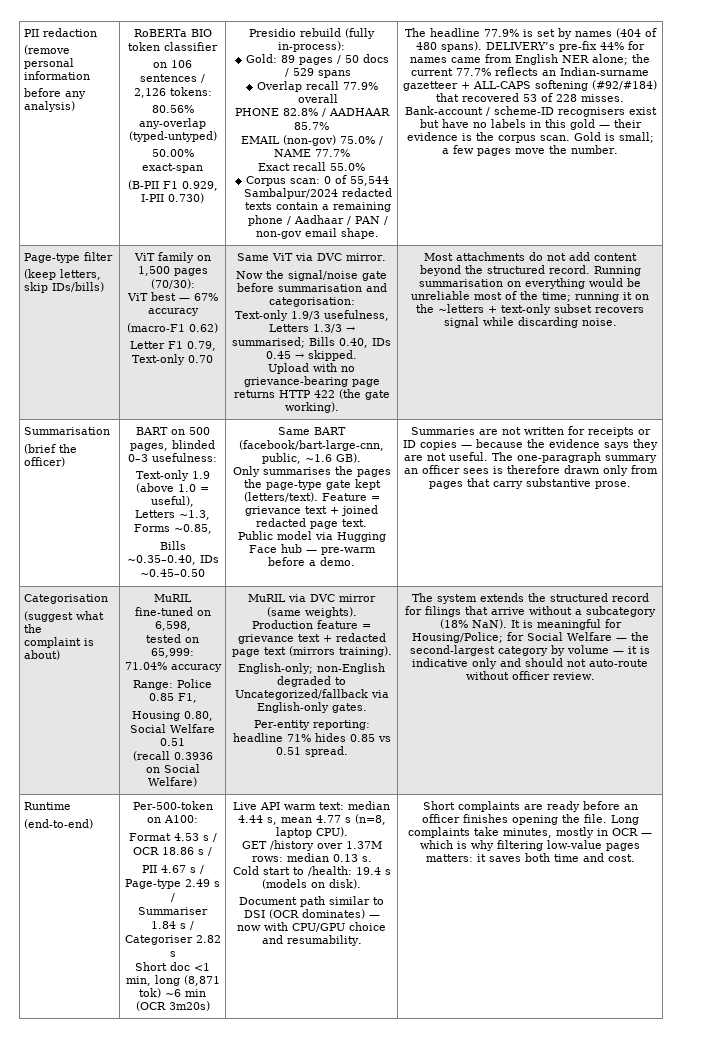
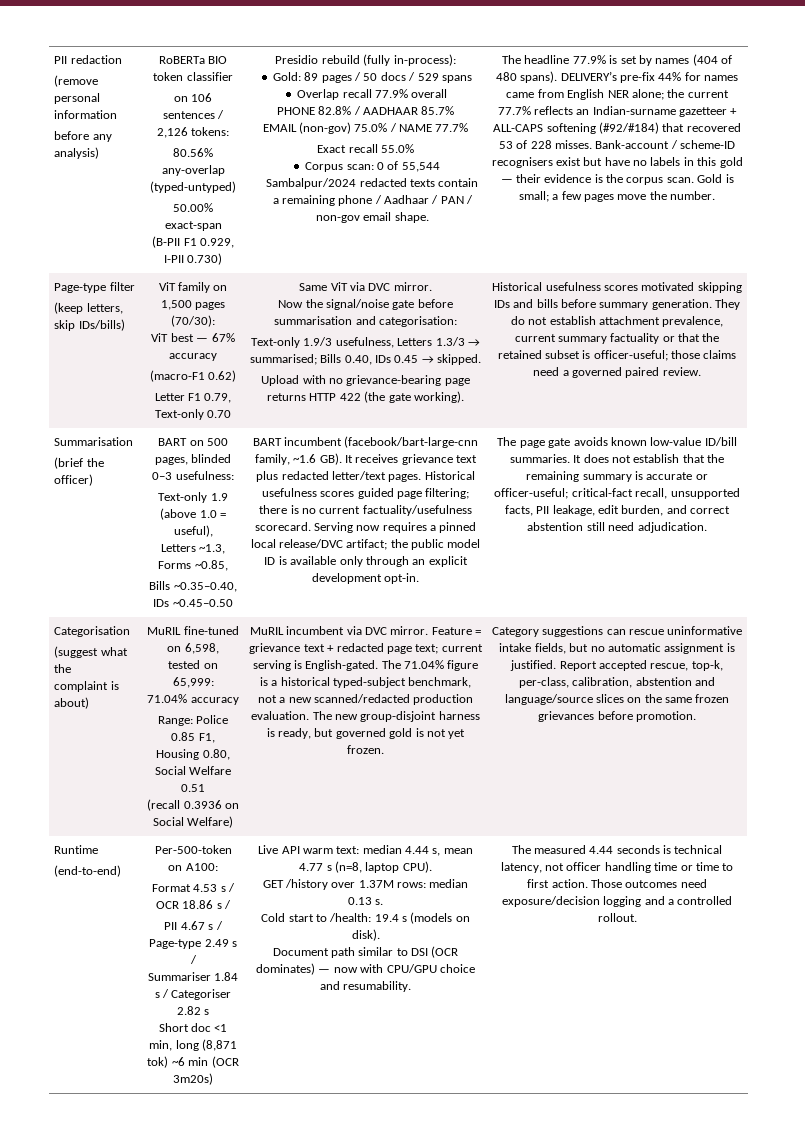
[424,252,637,261] [419,265,641,276] [419,278,641,289] [411,291,649,302] [416,304,644,315] [443,317,617,328] Most attachments do not add content beyond the structured record. Running summarisation on everything would be unreliable most of the time; running it on the ~letters + text-only subset recovers signal while discarding noise. -> [492,282,742,293] [493,299,741,310] [510,316,724,327] [514,333,720,344] [497,350,737,361] [533,367,701,378] Historical usefulness scores motivated skipping IDs and bills before summary generation. They do not establish attachment prevalence, current summary factuality or that the retained subset is officer-useful; those claims need a governed paired review.
[278,427,346,435] [239,440,384,451] [262,453,361,464] [232,466,391,477] [243,479,381,490] [243,492,380,502] [245,505,378,516] [256,518,367,529] [237,531,386,542] [248,544,376,555] [268,557,355,566] [410,426,651,437] [403,439,658,450] [404,452,657,463] [403,465,658,476] [429,478,631,489] Same BART (facebook/bart-large-cnn, public, ~1.6 GB). // Only summarises the pages the page-type gate kept (letters/text). Feature = grievance text + joined redacted page text. // Public model via Hugging Face hub — pre-warm before a demo. | Summaries are not written for receipts or ID copies — because the evidence says they are not useful. The one-paragraph summary an officer sees is therefore drawn only from pages that carry substantive prose. -> [252,436,479,448] [254,453,478,465] [256,471,475,482] [261,488,470,499] [259,505,472,516] [254,522,477,533] [250,539,481,550] [264,556,468,567] [311,573,420,584] [497,437,737,448] [509,454,725,463] [526,471,708,482] [494,488,740,499] [504,505,731,516] [527,522,707,533] BART incumbent (facebook/bart-large-cnn family, ~1.6 GB). It receives grievance text plus redacted letter/text pages. Historical usefulness scores guided page filtering; there is no current factuality/usefulness scorecard. Serving now requires a pinned local release/DVC artifact; the public model ID is available only through an explicit development opt-in. | The page gate avoids known low-value ID/bill summaries. It does not establish that the remaining summary is accurate or officer-useful; critical-fact recall, unsupported facts, PII leakage, edit burden, and correct abstention still need adjudication.
[288,594,376,602] [266,607,357,618] [252,620,358,629] via DVC mirror (same weights). // Production feature -> [286,626,472,635] incumbent via DVC mirror. Feature
[263,646,392,657] [238,663,385,674] [277,676,346,687] [234,689,389,700] [256,702,367,713] [253,720,370,730] [232,733,391,742] [275,746,348,757] [411,593,649,604] [405,606,656,617] [439,619,622,630] [411,632,649,643] [410,645,650,656] [412,658,648,669] [465,671,595,680] text (mirrors training). // English-only; non-English degraded to Uncategorized/fallback via English-only gates. // Per-entity reporting: headline 71% hides 0.85 vs 0.51 spread. | The system extends the structured record for filings that arrive without a subcategory (18% NaN). It is meaningful for Housing/Police; for Social Welfare — the second-largest category by volume — it is indicative only and should not auto-route without officer review. -> [415,644,483,654] [252,660,479,671] [259,677,472,688] [257,694,474,705] [251,711,480,722] [266,728,466,739] [347,745,384,754] [491,626,743,637] [499,643,735,654] [510,660,723,671] [518,677,716,688] [504,694,730,705] [538,711,696,722] text; current serving is English-gated. The 71.04% figure is a historical typed-subject benchmark, not a new scanned/redacted production evaluation. The new group-disjoint harness is ready, but governed gold is not yet frozen. | Category suggestions can rescue uninformative intake fields, but no automatic assignment is justified. Report accepted rescue, top-k, per-class, calibration, abstention and language/source slices on the same frozen grievances before promotion.
[422,801,638,812] [421,814,639,825] [408,827,652,838] [420,840,640,851] [425,853,635,862] Short complaints are ready before an officer finishes opening the file. Long complaints take minutes, mostly in OCR — which is why filtering low-value pages matters: it saves both time and cost. -> [511,845,723,854] [500,862,734,873] [527,879,707,888] [501,896,733,907] [597,913,637,922] The measured 4.44 seconds is technical latency, not officer handling time or time to first action. Those outcomes need exposure/decision logging and a controlled rollout.

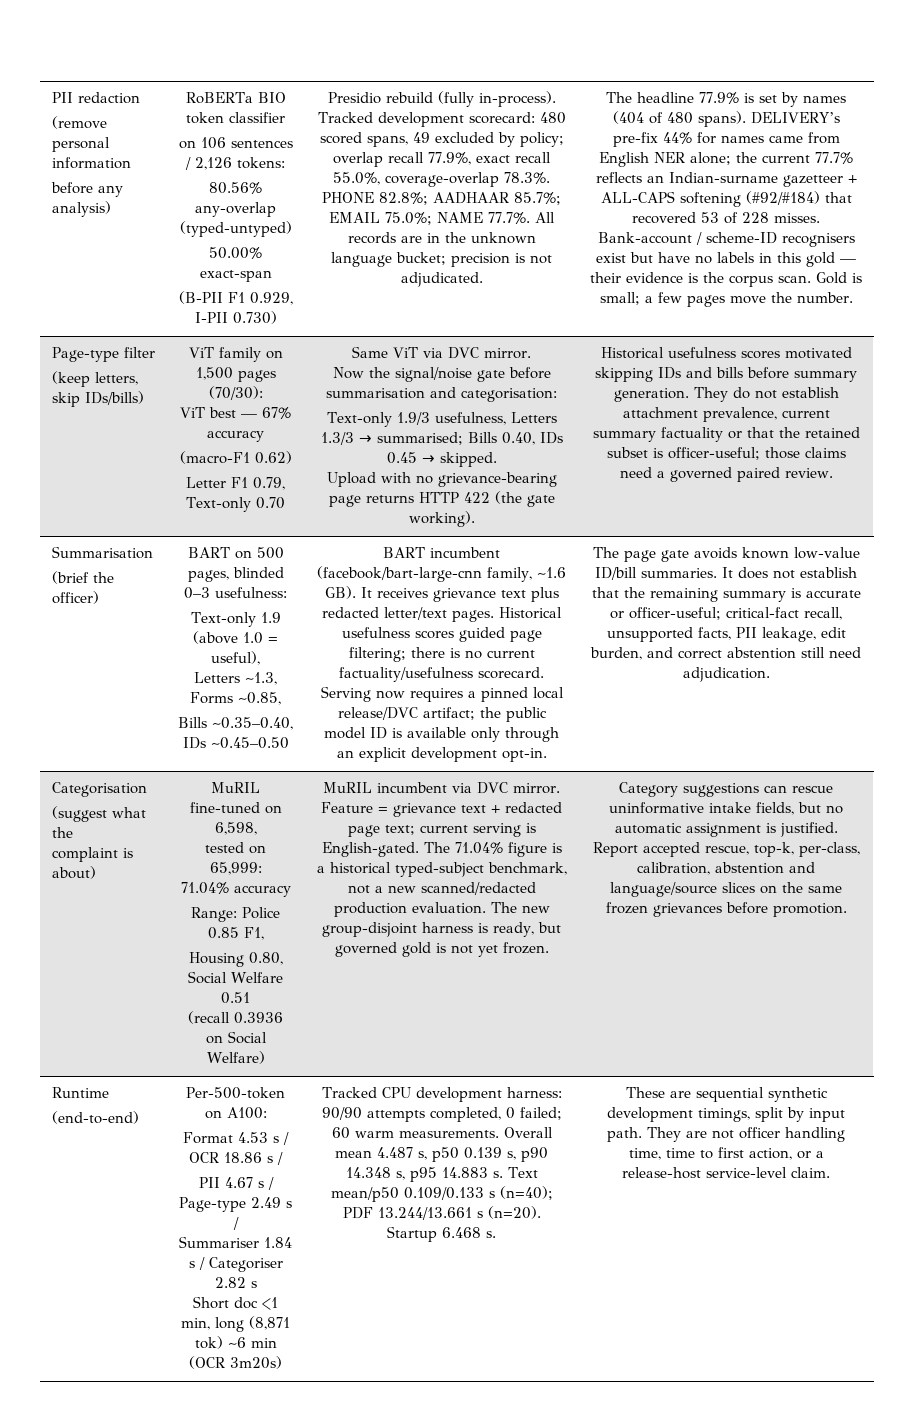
[393,54,456,66] [272,72,472,83] [297,89,448,100] [276,106,455,115] [262,122,469,134] [317,144,414,153] [305,161,440,172] [266,178,479,189] [272,195,474,206] [316,212,429,223] in-process): // Gold: 89 pages / 50 docs / 529 spans // Overlap recall 77.9% overall // PHONE 82.8% / AADHAAR 85.7% // EMAIL (non-gov) 75.0% / NAME 77.7% // Exact recall 55.0% // Corpus scan: 0 of 55,544 Sambalpur/2024 redacted texts contain a remaining phone / Aadhaar / PAN / non-gov email shape. -> [478,91,556,107] [317,112,566,127] [319,132,564,147] [333,152,551,167] [333,172,550,187] [322,192,561,205] [329,212,555,225] [347,232,536,244] [331,252,552,267] [400,272,483,287] in-process). Tracked development scorecard: 480 scored spans, 49 excluded by policy; overlap recall 77.9%, exact recall 55.0%, coverage-overlap 78.3%. PHONE 82.8%; AADHAAR 85.7%; EMAIL 75.0%; NAME 77.7%. All records are in the unknown language bucket; precision is not adjudicated.
[258,845,473,856] [299,861,432,873] [262,879,469,890] [347,897,384,905] [261,912,470,924] [351,929,380,941] [272,946,459,958] [256,963,475,975] [319,981,412,992] [511,845,723,854] [500,862,542,873] Live API warm text: median 4.44 s, mean 4.77 s (n=8, laptop CPU). // GET /history over 1.37M rows: median 0.13 s. // Cold start to /health: 19.4 s (models on disk). // Document path similar to DSI (OCR dominates) — now with CPU/GPU choice and resumability. | The measured 4.44 seconds is technical latency, -> [321,1087,562,1102] [321,1107,562,1122] [331,1127,553,1139] [335,1147,548,1162] [345,1167,538,1182] [330,1186,553,1202] [342,1206,541,1220] [387,1226,496,1242] [625,1087,828,1102] [607,1107,846,1122] [607,1127,708,1142] Tracked CPU development harness: 90/90 attempts completed, 0 failed; 60 warm measurements. Overall mean 4.487 s, p50 0.139 s, p90 14.348 s, p95 14.883 s. Text mean/p50 0.109/0.133 s (n=40); PDF 13.244/13.661 s (n=20). Startup 6.468 s. | These are sequential synthetic development timings, split by input path. They are
[654,862,693,871] time or -> [628,1148,661,1160] time,
[551,879,707,888] [501,896,733,907] [597,913,637,922] action. Those outcomes need exposure/decision logging and a controlled rollout. -> [748,1148,824,1160] [622,1167,831,1179] action, or a release-host service-level claim.

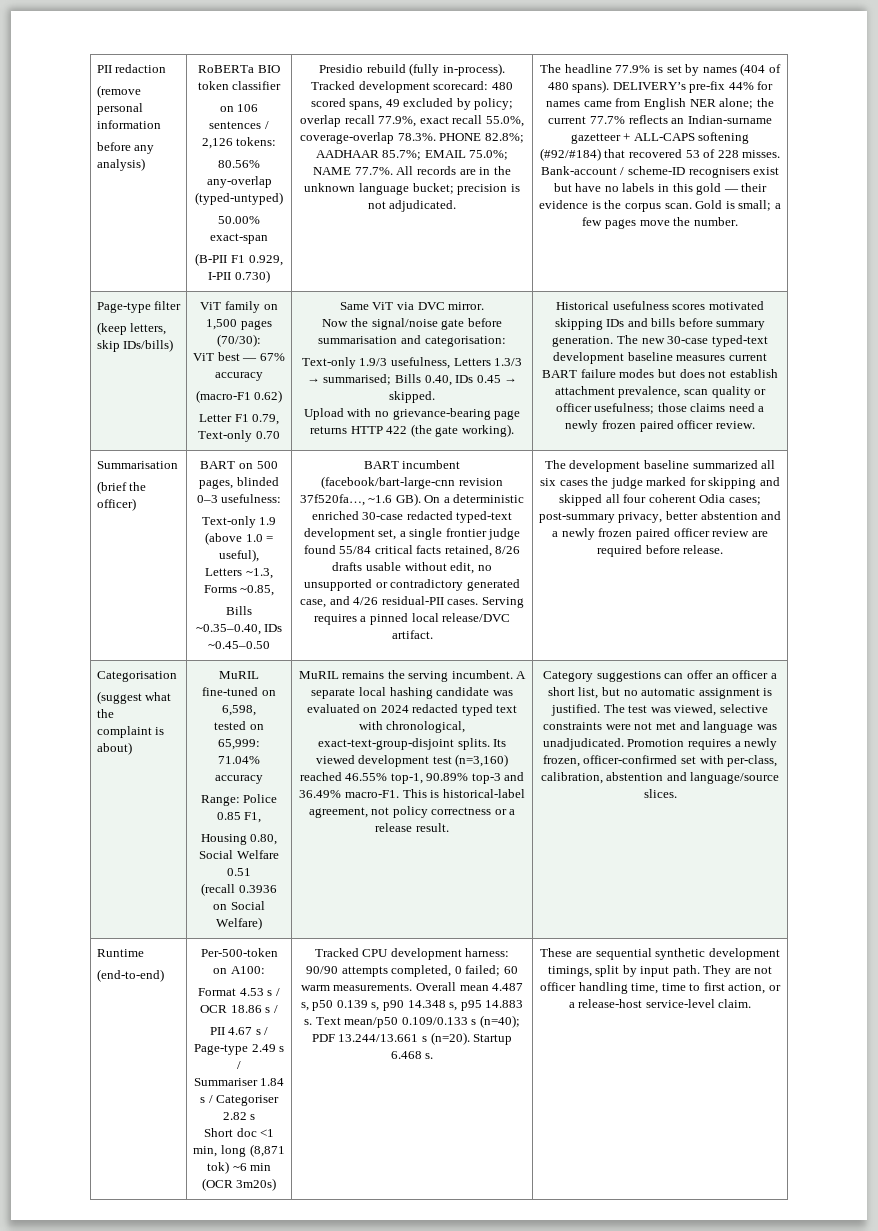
[693,387,839,402] [622,407,830,422] [592,427,860,442] [606,447,846,460] [619,467,780,482] They do not establish attachment prevalence, current summary factuality or that the retained subset is officer-useful; those claims need a governed paired -> [616,335,768,347] [553,352,767,364] [542,369,778,378] [554,386,767,398] [555,403,765,414] [565,420,714,432] The new 30-case typed-text development baseline measures current BART failure modes but does not establish attachment prevalence, scan quality or officer usefulness; those claims need a newly frozen paired officer
[487,567,566,582] [324,586,559,602] [322,607,562,622] [341,627,542,642] [348,647,535,662] [339,667,544,682] [320,686,405,702] family, ~1.6 GB). It receives grievance text plus redacted letter/text pages. Historical usefulness scores guided page filtering; there is no current factuality/usefulness scorecard. Serving now -> [458,478,503,486] [299,493,525,506] [311,511,513,523] [303,528,521,540] [303,545,521,557] [332,562,492,574] [304,579,520,591] [300,596,524,608] revision 37f520fa…, ~1.6 GB). On a deterministic enriched 30-case redacted typed-text development set, a single frontier judge found 55/84 critical facts retained, 8/26 drafts usable without edit, no unsupported or contradictory generated case, and 4/26 residual-PII cases. Serving
[422,707,547,722] [324,727,559,742] [336,747,547,762] [592,547,860,562] [595,567,858,580] [591,587,861,602] [610,607,843,620] [606,627,846,642] [590,647,862,660] [682,667,770,682] artifact; the public model ID is available only through an explicit development opt-in. | The page gate avoids known low-value ID/bill summaries. It does not establish that the remaining summary is accurate or officer-useful; critical-fact recall, unsupported facts, PII leakage, edit burden, and correct abstention still need adjudication. -> [391,630,433,639] [544,460,776,472] [540,477,780,489] [559,494,761,506] [538,511,782,523] [552,528,768,540] [596,545,724,557] artifact. | The development baseline summarized all six cases the judge marked for skipping and skipped all four coherent Odia cases; post-summary privacy, better abstention and a newly frozen paired officer review are required before release.
[377,782,561,794] [321,802,562,817] [347,823,536,837] [321,842,562,857] [316,862,567,877] [347,882,536,895] [333,902,550,917] [322,922,561,937] [334,942,549,957] [619,782,834,797] [609,802,795,815] incumbent via DVC mirror. Feature = grievance text + redacted page text; current serving is English-gated. The 71.04% figure is a historical typed-subject benchmark, not a new scanned/redacted production evaluation. The new group-disjoint harness is ready, but governed gold is not yet frozen. | Category suggestions can rescue uninformative intake fields, -> [342,670,527,682] [311,687,513,699] [306,704,518,716] [358,721,466,733] [317,738,507,750] [315,754,509,767] [299,772,525,784] [299,789,525,798] [308,806,516,818] [375,823,449,832] [543,670,777,682] [547,687,599,699] remains the serving incumbent. A separate local hashing candidate was evaluated on 2024 redacted typed text with chronological, exact-text-group-disjoint splits. Its viewed development test (n=3,160) reached 46.55% top-1, 90.89% top-3 and 36.49% macro-F1. This is historical-label agreement, not policy correctness or a release result. | Category suggestions can offer an officer a short list,
[592,842,794,857] Report accepted rescue, top-k, -> [603,704,768,716] [543,721,777,733] [542,738,778,750] [542,755,724,767] The test was viewed, selective constraints were not met and language was unadjudicated. Promotion requires a newly frozen, officer-confirmed set with
[722,882,843,894] [605,902,847,917] slices on the same frozen grievances before promotion. -> [643,789,677,798] slices.

